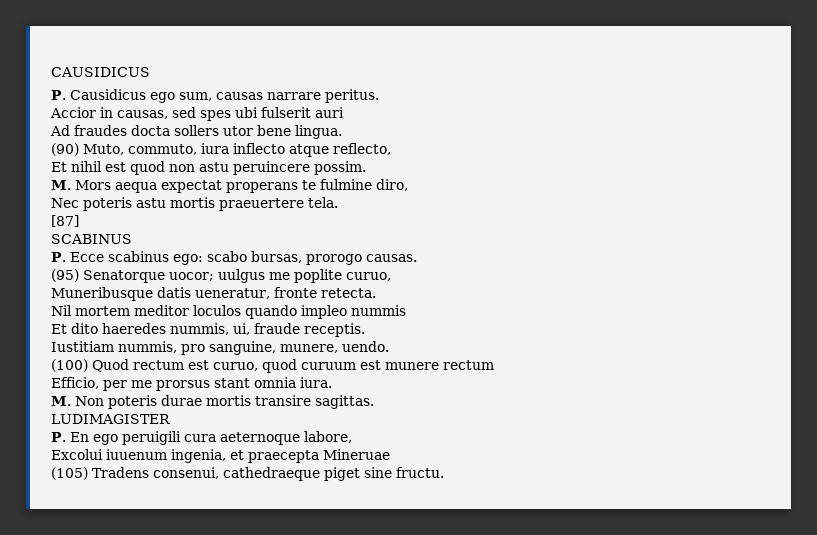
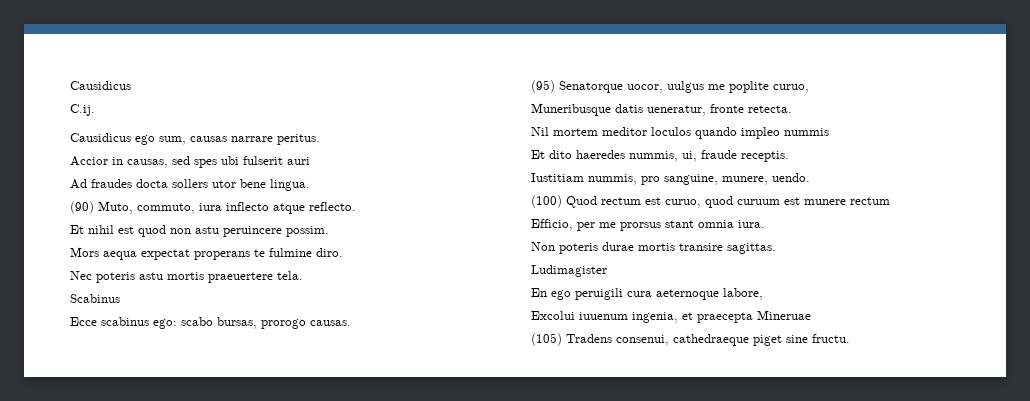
[51,67,150,77] [51,90,66,100] CAUSIDICUS // P. -> [70,81,131,90] [70,104,95,116] Causidicus // C.ij. //
[333,143,391,155] reflecto, -> [309,202,356,211] reflecto.
[51,180,71,190] M. -> (329, 231) none
[376,179,408,191] diro, -> [316,248,343,257] diro.
[51,215,79,227] [51,234,132,244] [51,252,66,262] [87] // SCABINUS // P. -> [70,294,120,303] Scabinus //
[169,272,214,281] uocor; -> [627,84,663,93] uocor,
[51,396,71,406] Μ. -> (765, 224) none
[51,414,170,424] [51,432,66,442] LUDIMAGISTER // P. -> [531,265,607,277] Ludimagister //

